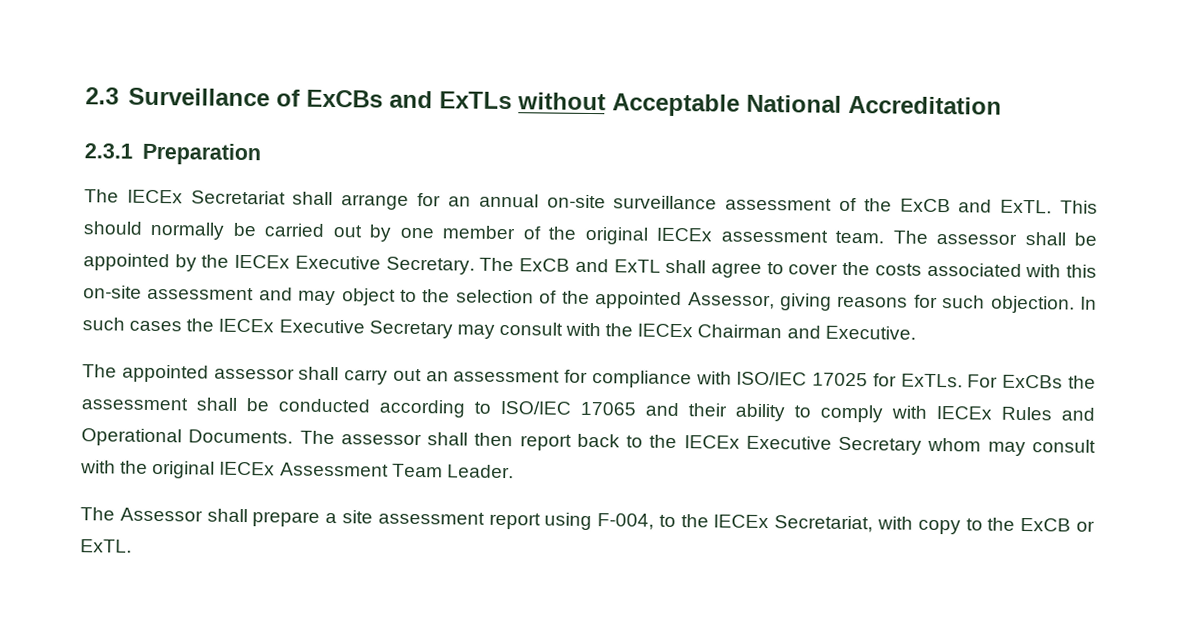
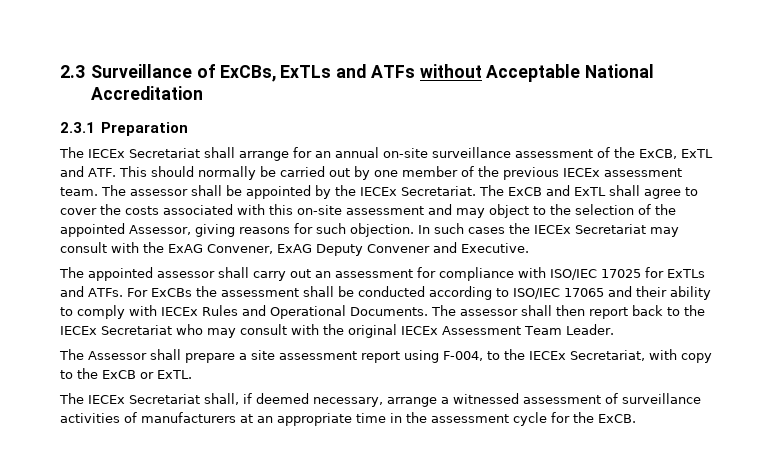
[305,89,512,110] ExCBs and ExTLs -> [219,64,415,82] ExCBs, ExTLs and ATFs
[899,198,1053,214] ExCB and ExTL. -> [639,149,713,159] [60,166,116,177] ExCB, ExTL and ATF.
[584,226,648,245] original -> [502,167,559,180] previous
[294,255,475,275] Executive Secretary. -> [401,186,476,196] Secretariat.
[278,319,783,339] Executive Secretary may consult with the IECEx Chairman -> [575,224,679,237] [60,242,430,256] Secretariat may consult with the ExAG Convener, ExAG Deputy Convener
[900,373,963,388] ExTLs. -> [667,269,705,278] [60,286,123,297] ExTLs and ATFs.
[745,435,982,455] Executive Secretary whom -> [101,324,203,335] Secretariat who
(132, 546) none -> [59,393,701,407] [60,412,636,426] // The IECEx Secretariat shall, if deemed necessary, arrange a witnessed assessment of surveillance activities of manufacturers at an appropriate time in the assessment cycle for the ExCB.

